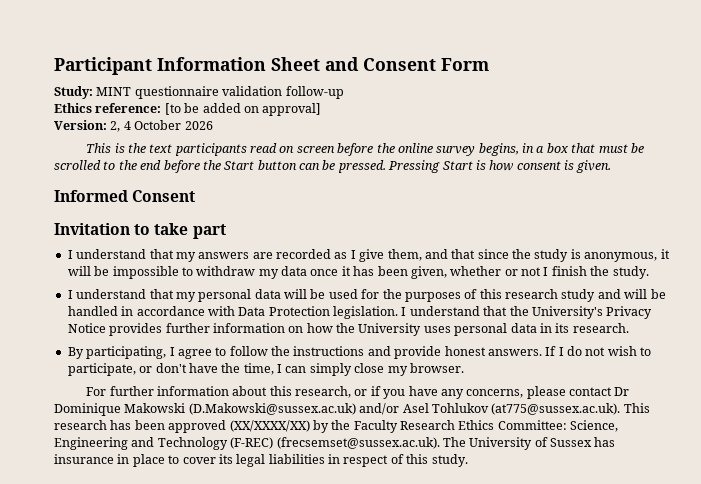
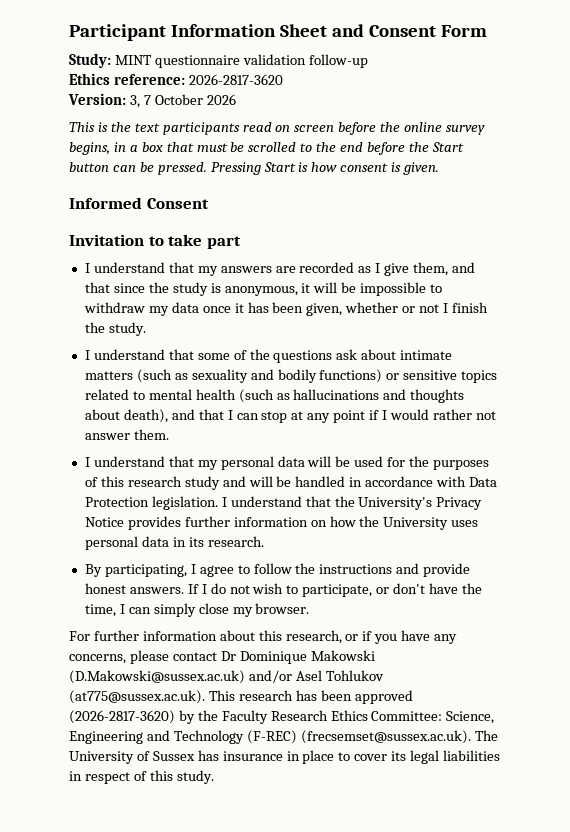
[164,103,322,116] [to be added on approval] -> [188,74,283,85] 2026-2817-3620
[110,121,131,132] 2, 4 -> [129,95,151,108] 3, 7
(649, 272) none -> [84,349,453,363] [84,369,498,383] [84,389,465,403] [84,409,496,423] [84,429,169,440] // I understand that some of the questions ask about intimate matters (such as sexuality and bodily functions) or sensitive topics related to mental health (such as hallucinations and thoughts about death), and that I can stop at any point if I would rather not answer them.
[229,420,310,432] (XX/XXXX/XX) -> [69,710,175,724] (2026-2817-3620)

